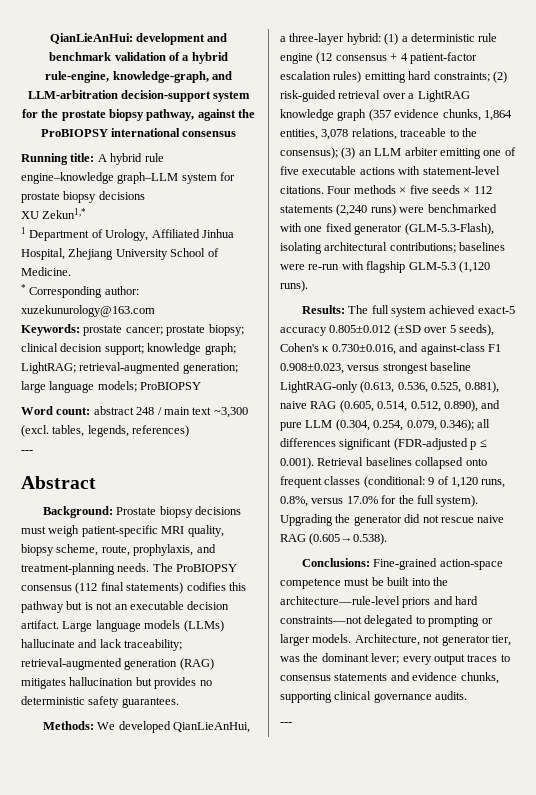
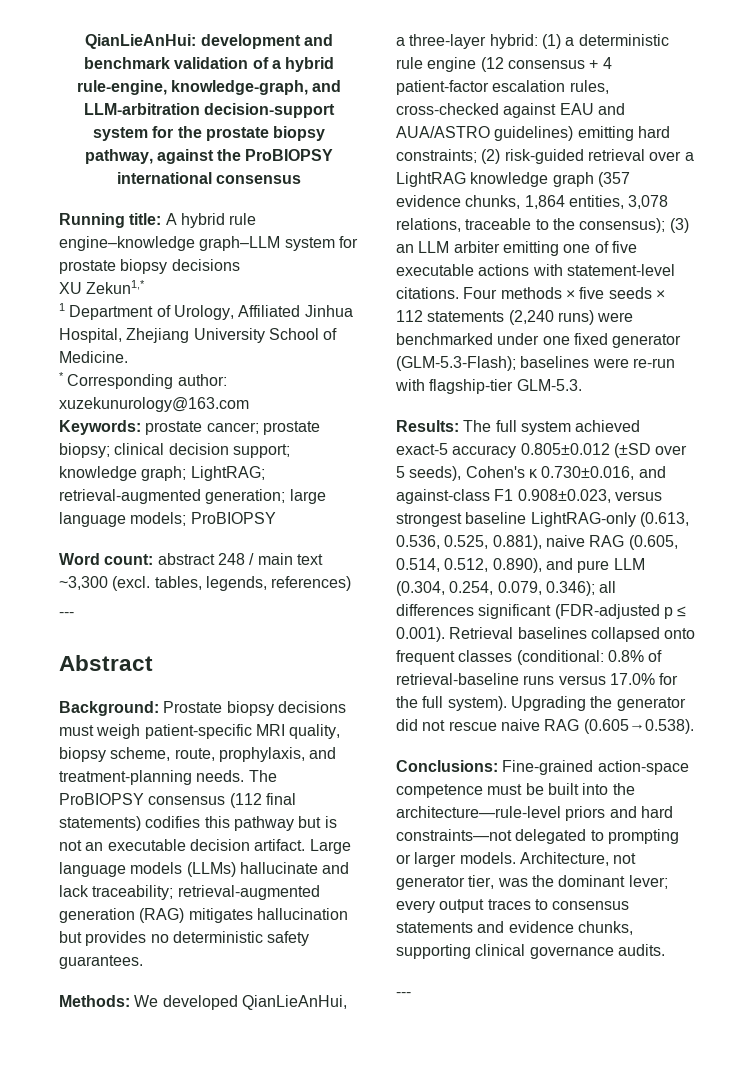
[333,71,362,83] rules) -> [569,80,609,94] [396,103,625,118] [396,126,574,141] rules, cross-checked against EAU and AUA/ASTRO guidelines)
[280,223,302,232] with -> [497,333,540,345] under
[404,223,494,235] [280,242,506,254] [280,261,490,273] [280,280,308,292] (GLM-5.3-Flash), isolating architectural contributions; baselines were re-run with flagship GLM-5.3 (1,120 runs). -> [396,356,675,371] [395,379,582,394] (GLM-5.3-Flash); baselines were re-run with flagship-tier GLM-5.3.
[428,476,506,488] [280,496,308,507] 9 of 1,120 runs, 0.8%, -> [607,650,663,662] [396,673,555,685] 0.8% of retrieval-baseline runs

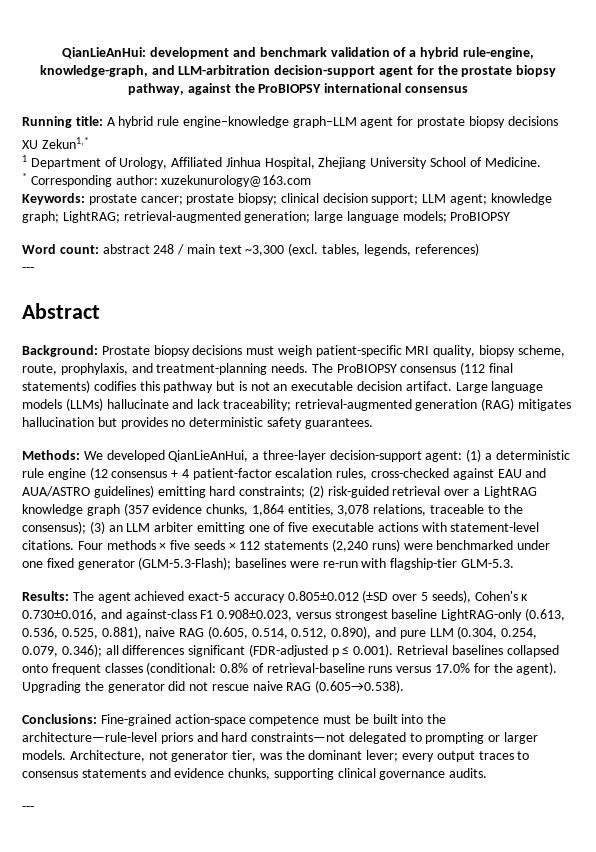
[92,127,148,141] system -> [379,66,413,77] agent
[284,237,335,251] system -> [360,117,394,128] agent
(290, 451) none -> [422,194,488,205] LLM agent;
[489,34,538,49] hybrid: -> [329,450,463,462] decision-support agent:
[495,420,571,435] full system -> [97,592,131,603] agent
[422,696,507,711] full system). -> [516,662,558,675] agent).

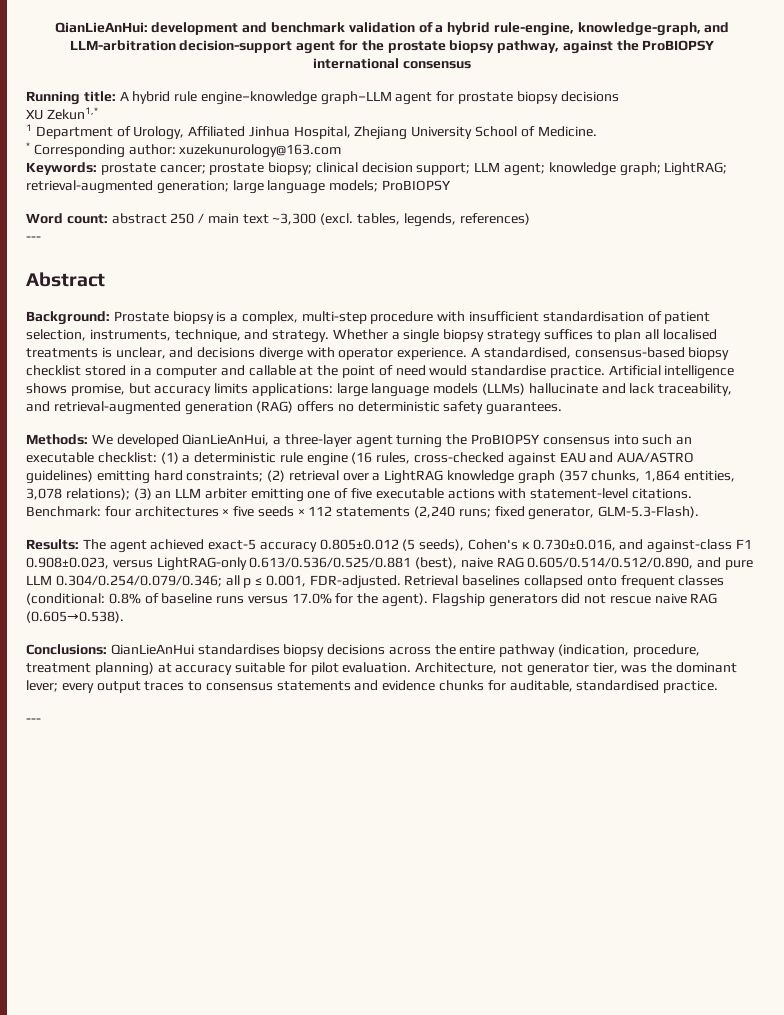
[153,244,175,254] 248 -> [170,213,195,224] 250
[192,345,565,357] [22,362,514,375] [22,380,488,393] decisions must weigh patient-specific MRI quality, biopsy scheme, route, prophylaxis, and treatment-planning needs. The ProBIOPSY consensus (112 final statements) codifies this pathway but is not an executable decision artifact. Large -> [216,311,711,324] [26,329,717,343] [26,347,730,361] [26,365,735,379] [26,383,368,397] is a complex, multi-step procedure with insufficient standardisation of patient selection, instruments, technique, and strategy. Whether a single biopsy strategy suffices to plan all localised treatments is unclear, and decisions diverge with operator experience. A standardised, consensus-based biopsy checklist stored in a computer and callable at the point of need would standardise practice. Artificial intelligence shows promise, but accuracy limits applications: large
[222,399,291,411] traceability; -> [658,383,733,396] [26,401,50,412] traceability, and
[518,399,572,411] [22,417,168,429] mitigates hallucination but provides -> [297,401,335,412] offers
[329,450,463,462] decision-support agent: -> [355,434,693,448] [26,452,157,463] agent turning the ProBIOPSY consensus into such an executable checklist:
[89,467,333,480] (12 consensus + 4 patient-factor escalation -> [351,452,373,464] (16
[327,486,389,498] risk-guided -> (286, 476) none
[152,504,203,514] evidence -> (588, 476) none
[373,504,523,516] [22,521,86,534] relations, traceable to the consensus); -> [65,488,130,500] relations);
[77,540,156,550] Four methods -> [26,506,219,517] Benchmark: four architectures
[371,539,551,552] [22,557,515,570] runs) were benchmarked under one fixed generator (GLM-5.3-Flash); baselines were re-run with flagship-tier GLM-5.3. -> [458,506,700,520] runs; fixed generator, GLM-5.3-Flash).
[362,590,429,603] (±SD over 5 -> [402,539,416,551] (5
[334,608,566,621] [22,626,538,639] [22,644,394,657] strongest baseline LightRAG-only (0.613, 0.536, 0.525, 0.881), naive RAG (0.605, 0.514, 0.512, 0.890), and pure LLM (0.304, 0.254, 0.079, 0.346); all differences significant (FDR-adjusted p ≤ 0.001). -> [156,557,754,571] [26,575,401,589] LightRAG-only 0.613/0.536/0.525/0.881 (best), naive RAG 0.605/0.514/0.512/0.890, and pure LLM 0.304/0.254/0.079/0.346; all p ≤ 0.001, FDR-adjusted.
[266,663,365,673] retrieval-baseline -> [161,593,213,604] baseline
[22,681,165,693] Upgrading the generator -> [431,593,558,607] Flagship generators
[100,714,447,726] [22,732,539,744] [22,750,66,760] Fine-grained action-space competence must be built into the architecture—rule-level priors and hard constraints—not delegated to prompting or larger models. -> [110,644,700,657] [26,662,412,676] QianLieAnHui standardises biopsy decisions across the entire pathway (indication, procedure, treatment planning) at accuracy suitable for pilot evaluation.
[228,768,488,780] chunks, supporting clinical governance audits. -> [439,680,719,693] chunks for auditable, standardised practice.

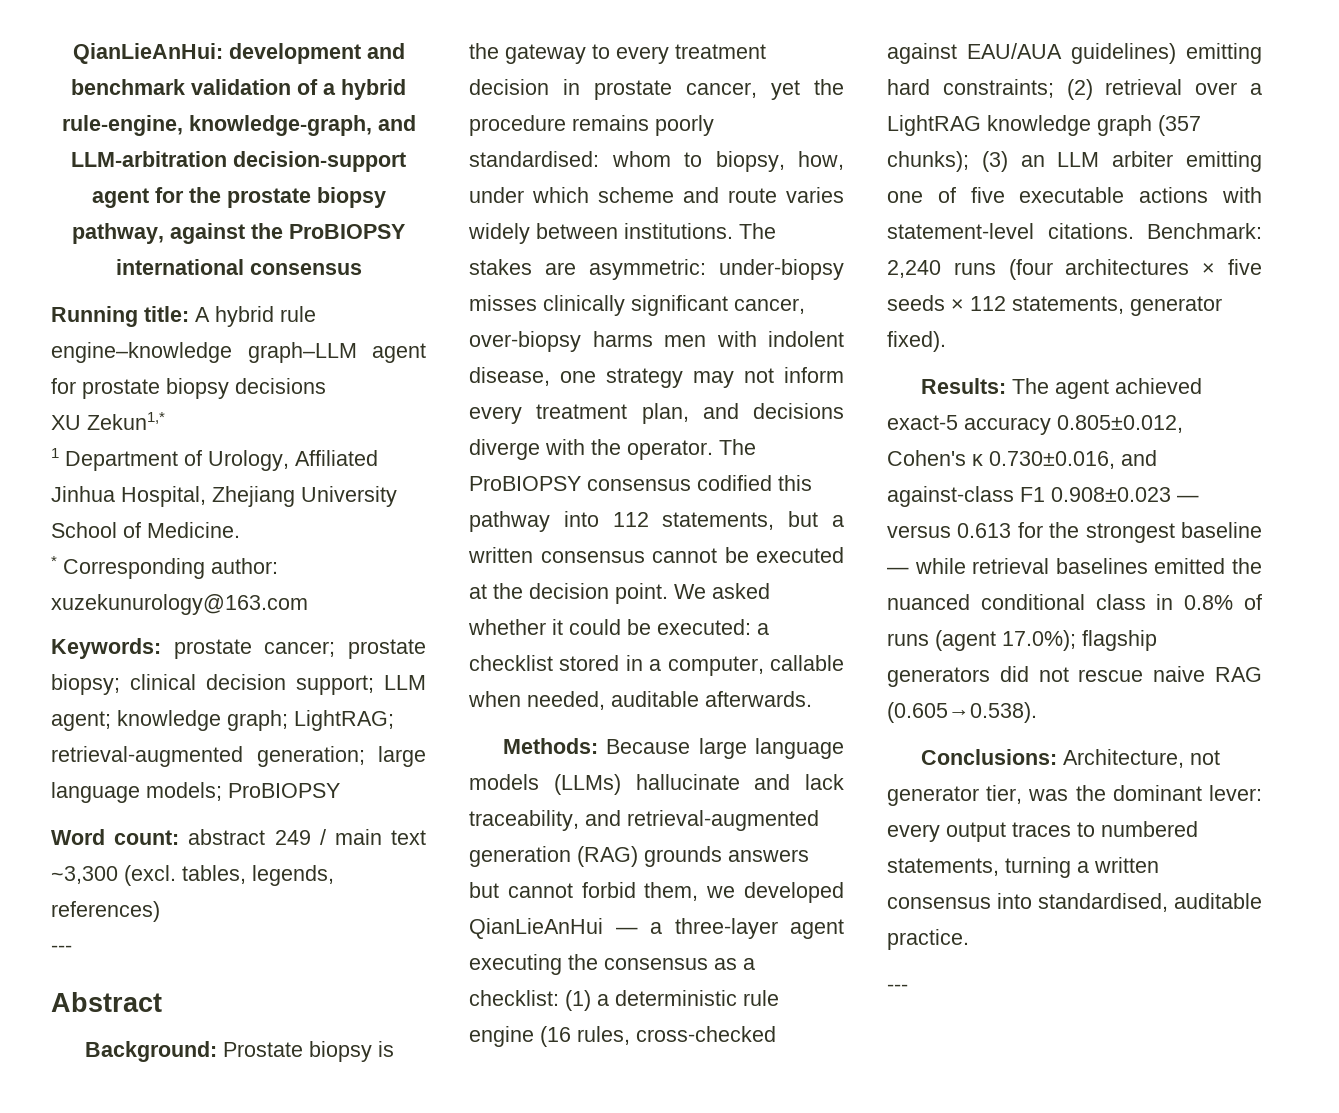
[170,213,195,224] 250 -> [274,830,311,845] 249
[230,311,711,324] [26,329,717,343] [26,347,730,361] [26,365,735,379] [26,383,333,396] a complex, multi-step procedure with insufficient standardisation of patient selection, instruments, technique, and strategy. Whether a single biopsy strategy suffices to plan all localised treatments is unclear, and decisions diverge with operator experience. A standardised, consensus-based biopsy checklist stored in a computer and callable at the point of need would standardise practice. Artificial intelligence shows promise, but accuracy limits applications: -> [469,43,766,64] [469,79,844,100] [469,115,714,136] [469,151,844,172] [469,187,844,203] [468,223,776,244] [469,259,844,280] [469,295,805,316] [469,331,844,352] [469,367,844,388] [469,403,844,424] [469,439,756,460] [469,475,812,491] [469,511,844,532] [468,547,844,563] [469,583,770,604] [468,619,769,635] [469,655,844,676] [468,691,812,710] [502,738,691,754] the gateway to every treatment decision in prostate cancer, yet the procedure remains poorly standardised: whom to biopsy, how, under which scheme and route varies widely between institutions. The stakes are asymmetric: under-biopsy misses clinically significant cancer, over-biopsy harms men with indolent disease, one strategy may not inform every treatment plan, and decisions diverge with the operator. The ProBIOPSY consensus codified this pathway into 112 statements, but a written consensus cannot be executed at the decision point. We asked whether it could be executed: a checklist stored in a computer, callable when needed, auditable afterwards. // Methods: Because
[297,401,563,415] [26,434,693,448] [26,452,94,463] offers no deterministic safety guarantees. // Methods: We developed QianLieAnHui, a three-layer agent turning the ProBIOPSY consensus into such an executable -> [644,846,809,867] [469,882,844,903] [469,918,844,939] [469,954,755,975] grounds answers but cannot forbid them, we developed QianLieAnHui — a three-layer agent executing the consensus as a
[559,452,695,463] EAU and AUA/ASTRO -> [967,43,1062,59] EAU/AUA
[591,470,735,482] [26,488,130,500] chunks, 1,864 entities, 3,078 relations); -> [887,151,969,172] chunks);
[104,506,131,517] four -> [887,259,1053,280] 2,240 runs (four
[336,506,700,520] statements (2,240 runs; fixed generator, GLM-5.3-Flash). -> [1012,296,1222,316] [887,331,946,352] statements, generator fixed).
[319,539,465,551] 0.805±0.012 (5 seeds), -> [1057,415,1183,433] 0.805±0.012,
[26,557,754,571] [26,575,725,589] [26,593,485,607] 0.908±0.023, versus LightRAG-only 0.613/0.536/0.525/0.881 (best), naive RAG 0.605/0.514/0.512/0.890, and pure LLM 0.304/0.254/0.079/0.346; all p ≤ 0.001, FDR-adjusted. Retrieval baselines collapsed onto frequent classes (conditional: 0.8% of baseline runs versus 17.0% for the agent). Flagship -> [1051,487,1199,502] [887,522,1262,543] [887,558,1262,574] [887,594,1262,610] [887,630,1157,651] 0.908±0.023 — versus 0.613 for the strongest baseline — while retrieval baselines emitted the nuanced conditional class in 0.8% of runs (agent 17.0%); flagship
[110,644,700,657] [26,662,412,676] QianLieAnHui standardises biopsy decisions across the entire pathway (indication, procedure, treatment planning) at accuracy suitable for pilot evaluation. -> (1057, 757) none
[26,680,58,692] lever; -> [1209,785,1262,801] lever:
[205,680,660,692] consensus statements and evidence chunks for auditable, standardised -> [1101,821,1198,837] [887,857,1159,878] [887,893,1262,912] numbered statements, turning a written consensus into standardised, auditable

